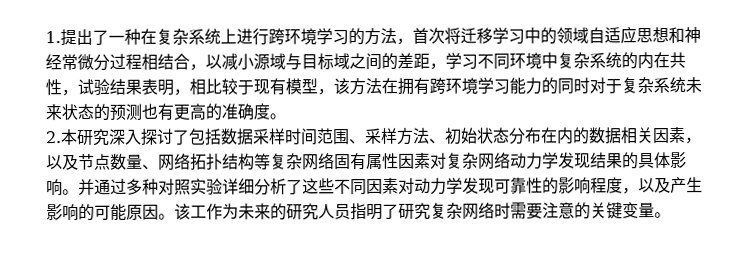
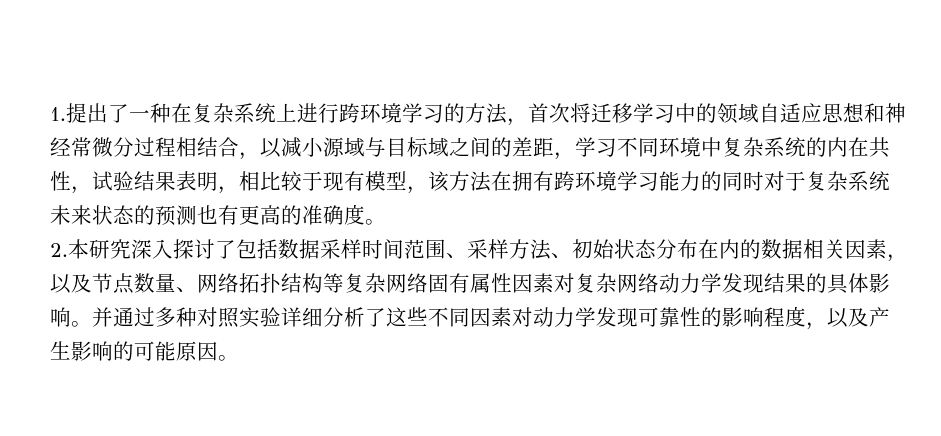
[174,201,671,221] 该工作为未来的研究人员指明了研究复杂网络时需要注意的关键变量。 -> (239, 358) none

